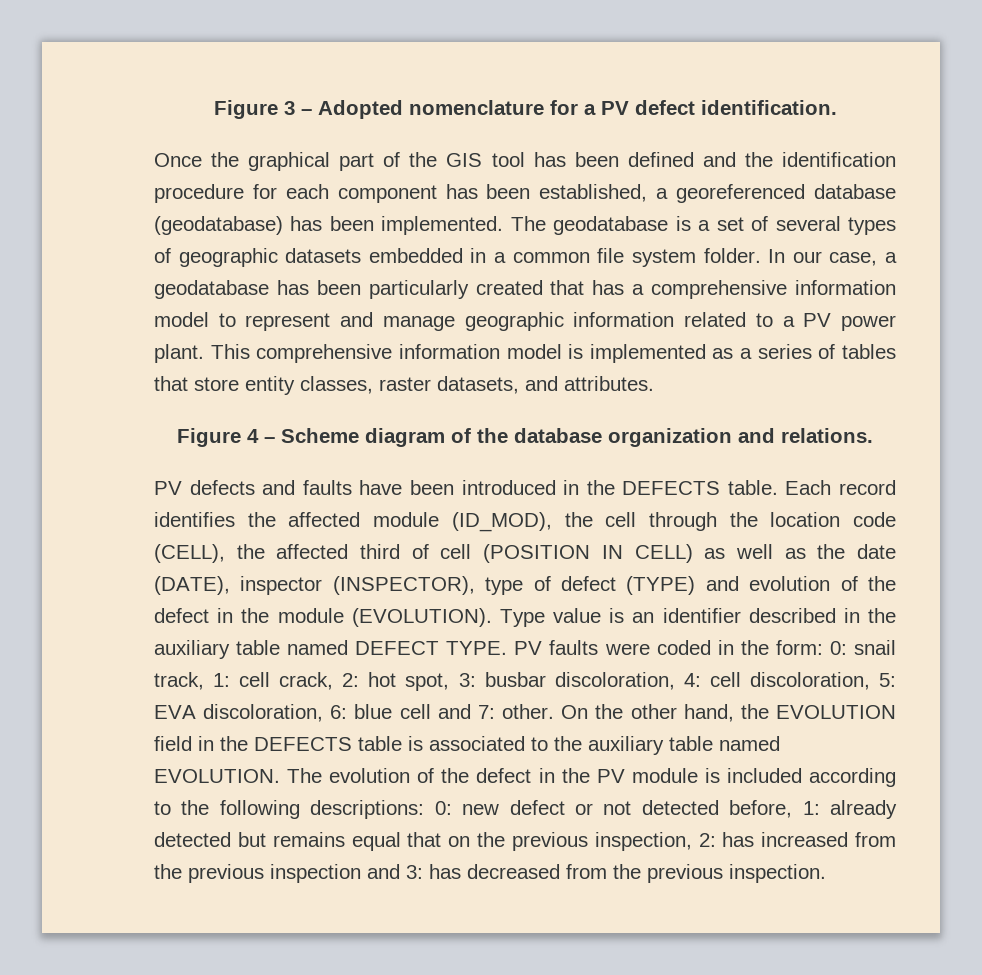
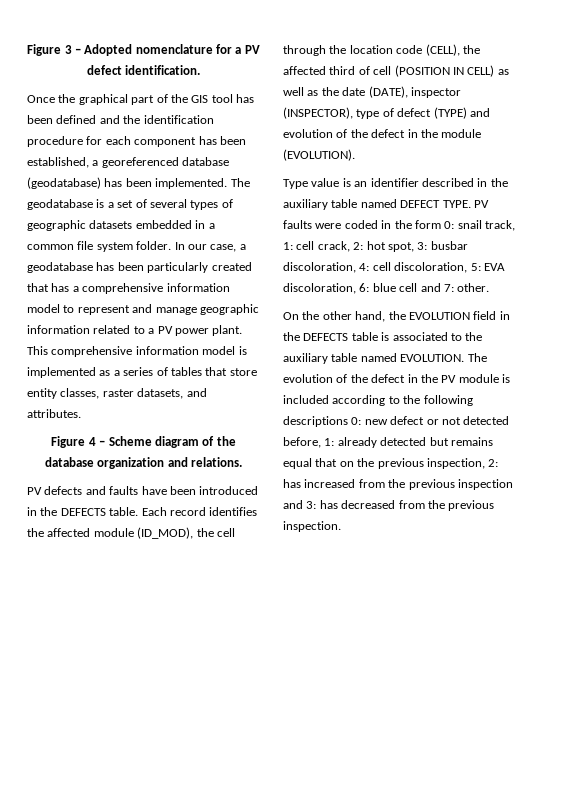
(492, 617) none -> (355, 155) //
[775,640,823,655] form: -> [414,220,441,229] form
(555, 711) none -> (490, 287) //
[310,800,425,819] descriptions: -> [283,416,348,427] descriptions

